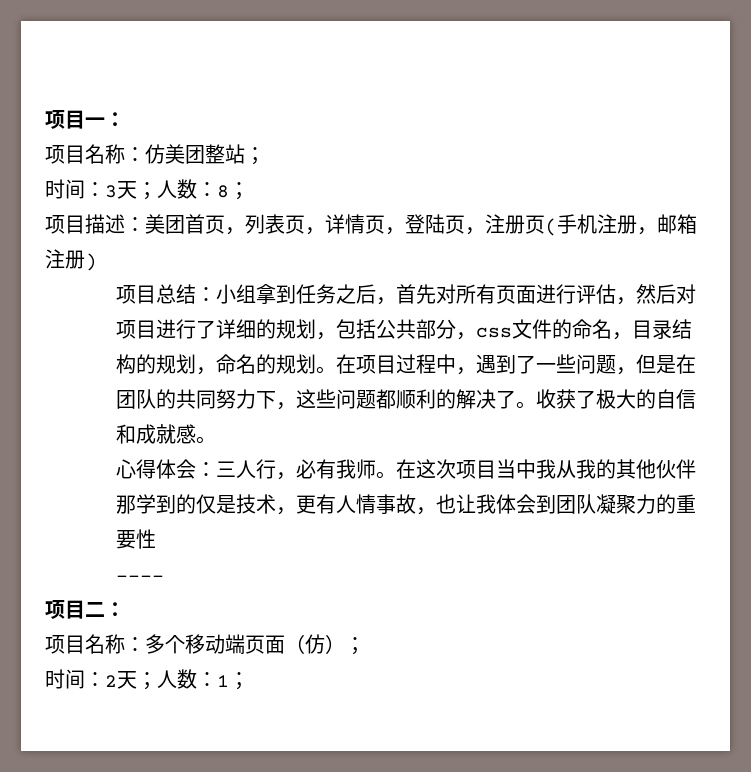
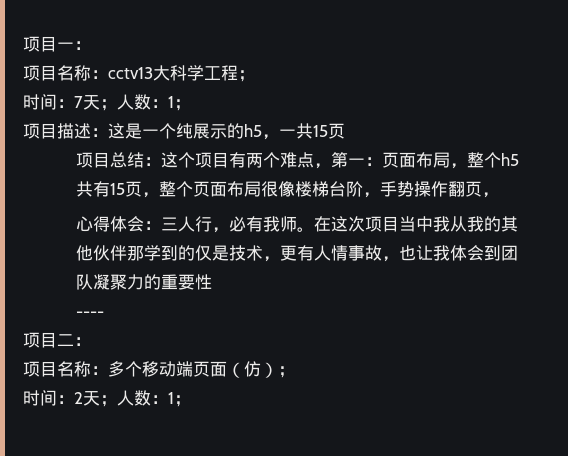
[145,144,265,165] [45,179,229,200] 仿美团整站； // 时间：3天；人数：8 -> [108,65,255,82] [23,94,174,111] cctv13大科学工程； // 时间：7天；人数：1
[145,214,697,236] [45,249,97,271] [116,284,697,305] [116,319,693,340] [116,354,697,375] [116,389,697,410] [116,424,217,444] 美团首页，列表页，详情页，登陆页，注册页(手机注册，邮箱注册) // 项目总结：小组拿到任务之后，首先对所有页面进行评估，然后对项目进行了详细的规划，包括公共部分，css文件的命名，目录结构的规划，命名的规划。在项目过程中，遇到了一些问题，但是在团队的共同努力下，这些问题都顺利的解决了。收获了极大的自信和成就感。 -> [108,123,345,140] [75,152,519,169] [75,181,499,198] 这是一个纯展示的h5，一共15页 // 项目总结：这个项目有两个难点，第一：页面布局，整个h5共有15页，整个页面布局很像楼梯台阶，手势操作翻页，

